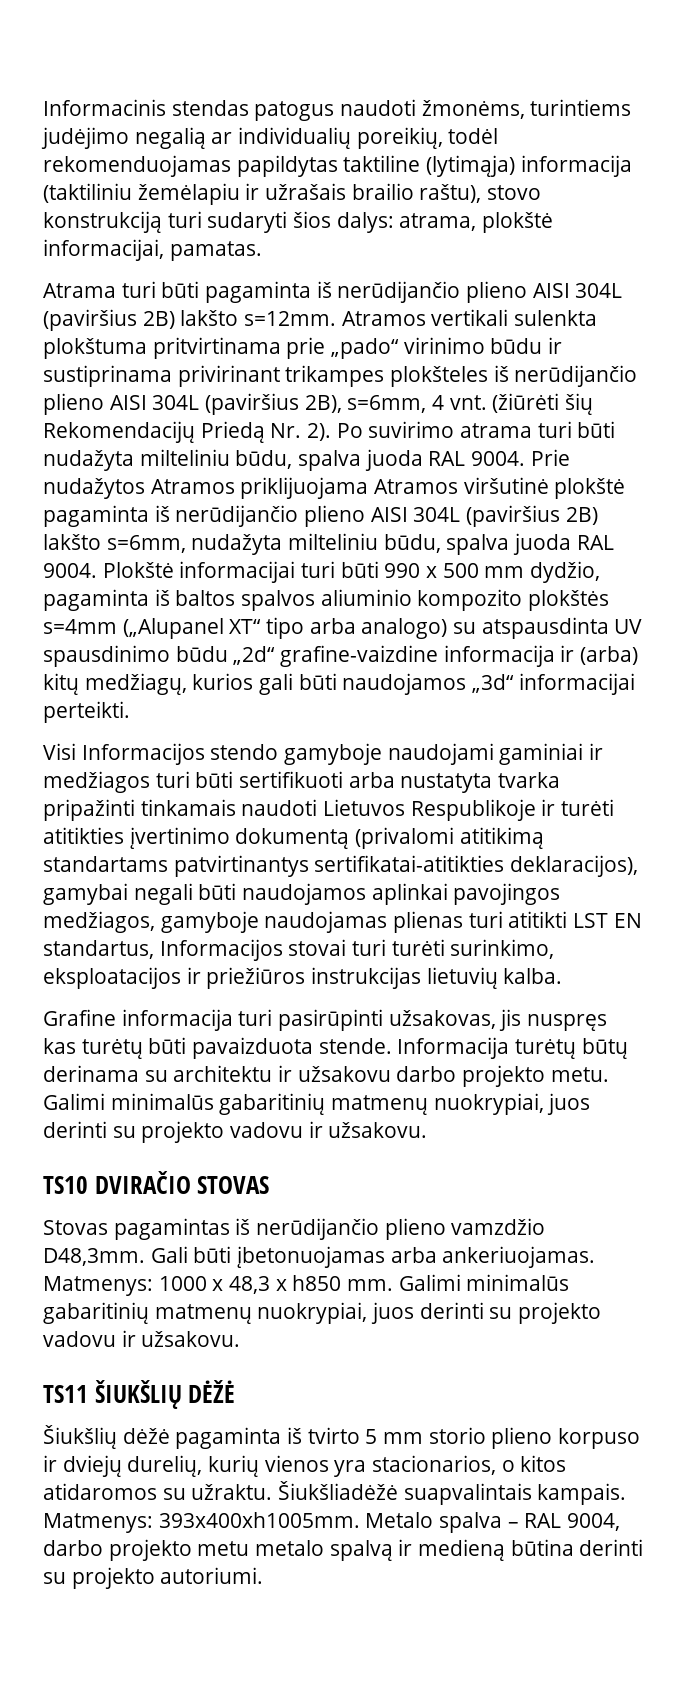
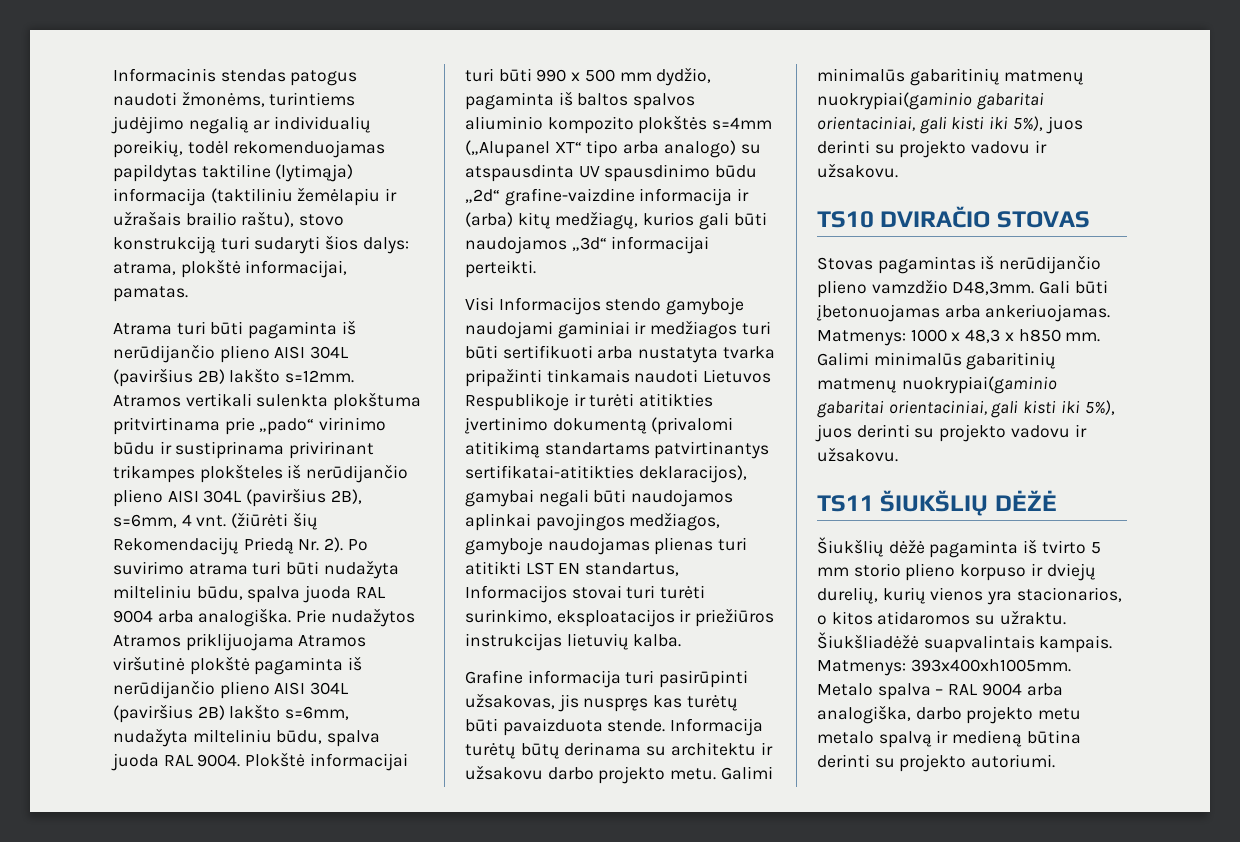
[471,451,526,466] 9004. -> [113,608,292,627] 9004 arba analogiška.
[433,1093,544,1115] nuokrypiai, -> [817,92,1044,110] [817,116,1043,134] nuokrypiai(gaminio gabaritai orientaciniai, gali kisti iki 5%),
[257,1302,368,1324] nuokrypiai, -> [901,376,1057,394] [817,400,1115,418] nuokrypiai(gaminio gabaritai orientaciniai, gali kisti iki 5%),
[567,1513,621,1531] 9004, -> [981,683,1063,696] [817,705,911,724] 9004 arba analogiška,

